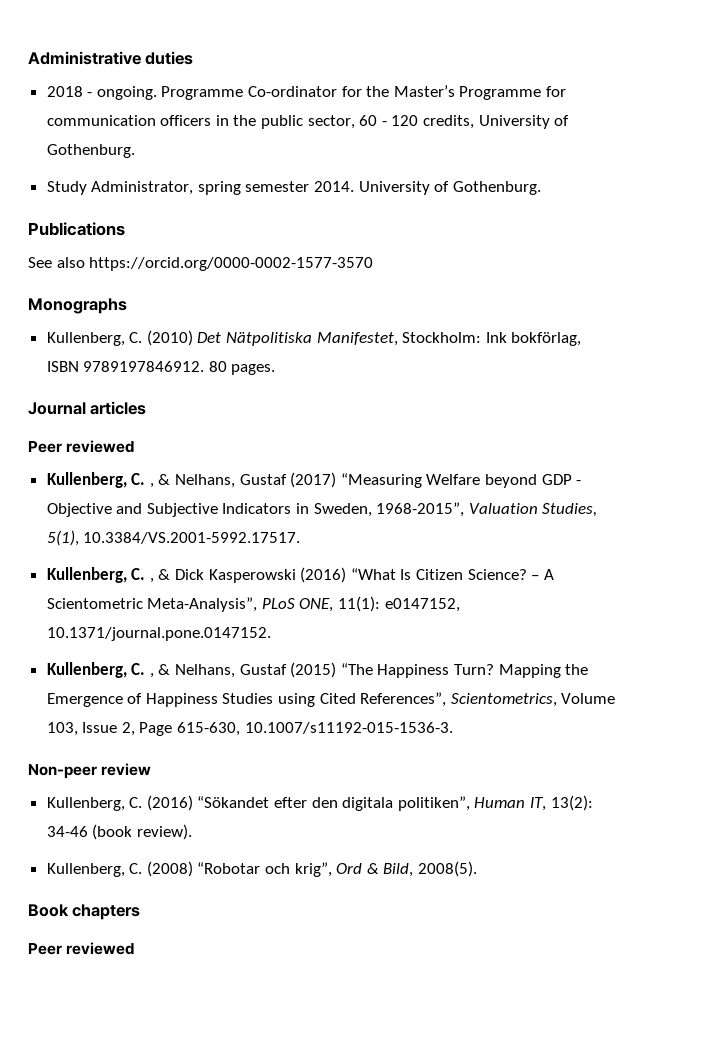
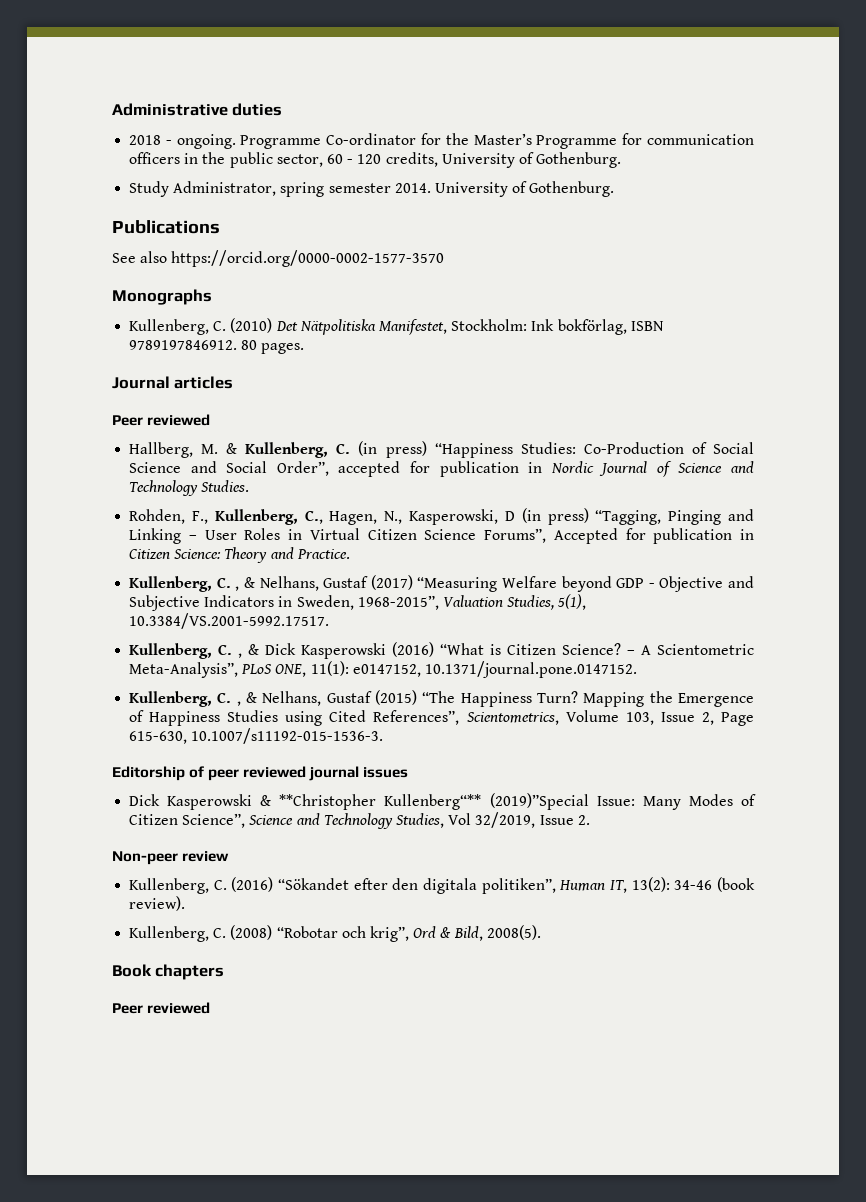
(135, 446) none -> [129,441,755,458] [129,461,754,477] [129,480,250,496] [129,508,754,525] [129,528,754,544] [129,547,350,563] // Hallberg, M. & Kullenberg, C. (in press) “Happiness Studies: Co-Production of Social Science and Social Order”, accepted for publication in Nordic Journal of Science and Technology Studies. // Rohden, F., Kullenberg, C., Hagen, N., Kasperowski, D (in press) “Tagging, Pinging and Linking – User Roles in Virtual Citizen Science Forums”, Accepted for publication in Citizen Science: Theory and Practice.
[400,569,412,580] Is -> [490,644,502,655] is
(453, 728) none -> [112,766,409,781] [129,793,757,810] [129,812,590,829] // Editorship of peer reviewed journal issues // Dick Kasperowski & **Christopher Kullenberg“** (2019)”Special Issue: Many Modes of Citizen Science”, Science and Technology Studies, Vol 32/2019, Issue 2.

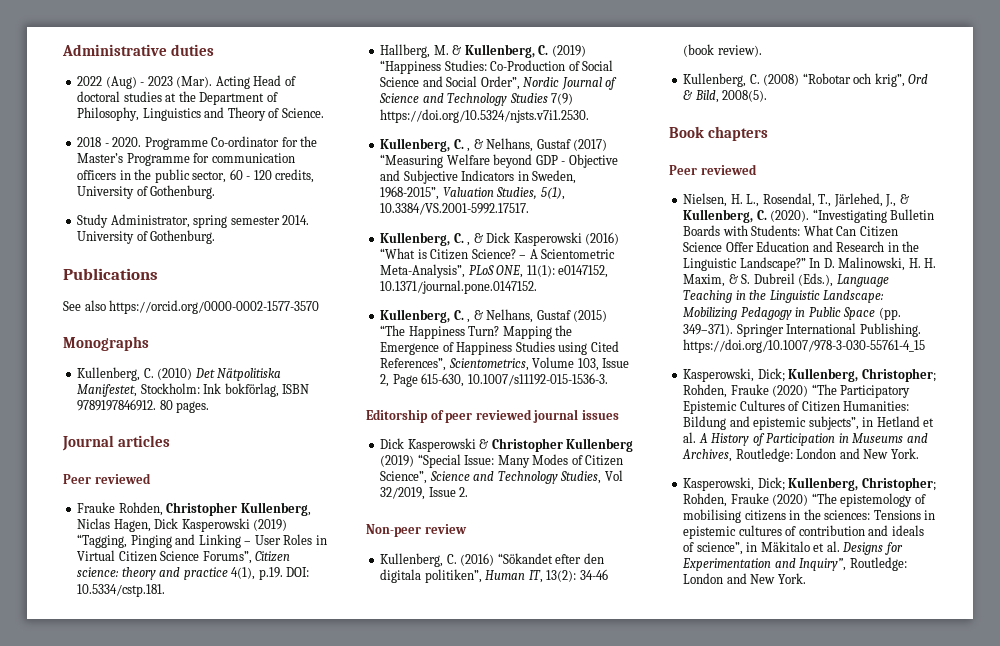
(283, 109) none -> [77,75,296,89] [77,91,278,105] [77,107,324,121] // 2022 (Aug) - 2023 (Mar). Acting Head of doctoral studies at the Department of Philosophy, Linguistics and Theory of Science.
[176,134,236,149] ongoing. -> [112,137,142,147] 2020.
[129,441,755,458] [129,461,754,477] [129,480,250,496] [129,508,589,525] Hallberg, M. & Kullenberg, C. (in press) “Happiness Studies: Co-Production of Social Science and Social Order”, accepted for publication in Nordic Journal of Science and Technology Studies. // Rohden, F., Kullenberg, C., Hagen, N., Kasperowski, D (in press) -> [77,502,311,516] [77,518,288,532] Frauke Rohden, Christopher Kullenberg, Niclas Hagen, Dick Kasperowski (2019)
[553,528,754,544] [129,547,350,563] Accepted for publication in Citizen Science: Theory and Practice. -> [255,551,291,562] [77,567,310,580] [77,584,166,597] [380,44,586,58] [380,60,614,74] [380,76,618,90] [379,93,574,106] [380,109,590,123] Citizen science: theory and practice 4(1), p.19. DOI: 10.5334/cstp.181. // Hallberg, M. & Kullenberg, C. (2019) “Happiness Studies: Co-Production of Social Science and Social Order”, Nordic Journal of Science and Technology Studies 7(9) https://doi.org/10.5324/njsts.v7i1.2530.
[279,793,589,810] **Christopher Kullenberg“** (2019)”Special -> [491,438,634,452] [380,454,461,468] Christopher Kullenberg (2019) “Special
(211, 1008) none -> [683,193,909,207] [683,209,935,223] [683,225,898,237] [683,241,920,252] [683,257,937,271] [683,273,889,287] [683,290,885,303] [683,307,901,320] [683,323,921,337] [683,339,926,353] [683,368,936,382] [683,384,911,398] [683,400,910,414] [683,416,935,430] [683,432,928,446] [682,448,919,462] [683,477,936,491] [683,493,926,507] [683,509,936,523] [683,525,924,539] [683,541,903,555] [682,557,907,571] [683,573,806,584] // Nielsen, H. L., Rosendal, T., Järlehed, J., & Kullenberg, C. (2020). “Investigating Bulletin Boards with Students: What Can Citizen Science Offer Education and Research in the Linguistic Landscape?” In D. Malinowski, H. H. Maxim, & S. Dubreil (Eds.), Language Teaching in the Linguistic Landscape: Mobilizing Pedagogy in Public Space (pp. 349–371). Springer International Publishing. https://doi.org/10.1007/978-3-030-55761-4_15 // Kasperowski, Dick; Kullenberg, Christopher; Rohden, Frauke (2020) “The Participatory Epistemic Cultures of Citizen Humanities: Bildung and epistemic subjects”, in Hetland et al. A History of Participation in Museums and Archives, Routledge: London and New York. // Kasperowski, Dick; Kullenberg, Christopher; Rohden, Frauke (2020) “The epistemology of mobilising citizens in the sciences: Tensions in epistemic cultures of contribution and ideals of science”, in Mäkitalo et al. Designs for Experimentation and Inquiry”, Routledge: London and New York.

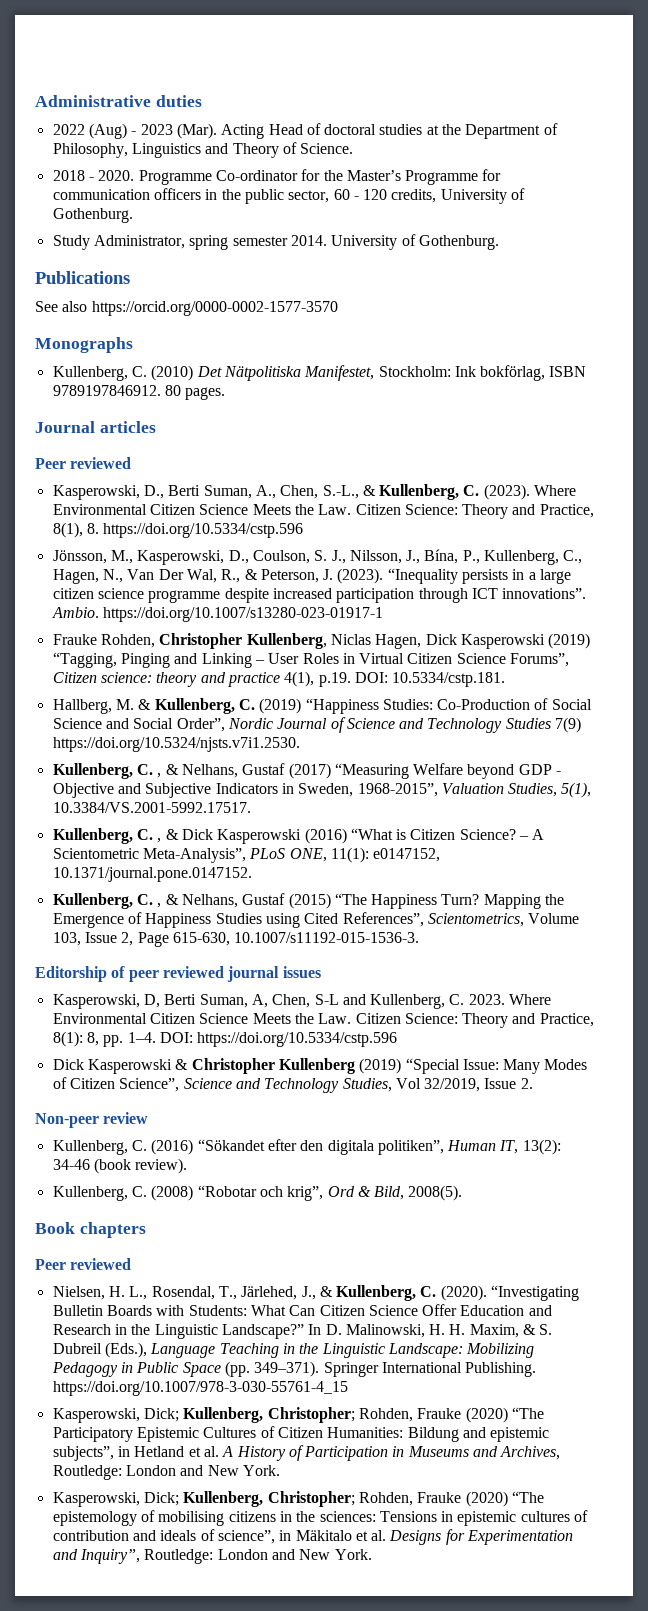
(151, 478) none -> [52,484,577,500] [52,504,594,519] [52,522,304,538] [52,549,583,565] [52,568,572,584] [52,588,587,603] [51,607,383,622] // Kasperowski, D., Berti Suman, A., Chen, S.-L., & Kullenberg, C. (2023). Where Environmental Citizen Science Meets the Law. Citizen Science: Theory and Practice, 8(1), 8. https://doi.org/10.5334/cstp.596 // Jönsson, M., Kasperowski, D., Coulson, S. J., Nilsson, J., Bína, P., Kullenberg, C., Hagen, N., Van Der Wal, R., & Peterson, J. (2023). “Inequality persists in a large citizen science programme despite increased participation through ICT innovations”. Ambio. https://doi.org/10.1007/s13280-023-01917-1
(619, 415) none -> [52,994,552,1009] [52,1013,594,1028] [52,1031,398,1047] // Kasperowski, D, Berti Suman, A, Chen, S-L and Kullenberg, C. 2023. Where Environmental Citizen Science Meets the Law. Citizen Science: Theory and Practice, 8(1): 8, pp. 1–4. DOI: https://doi.org/10.5334/cstp.596

